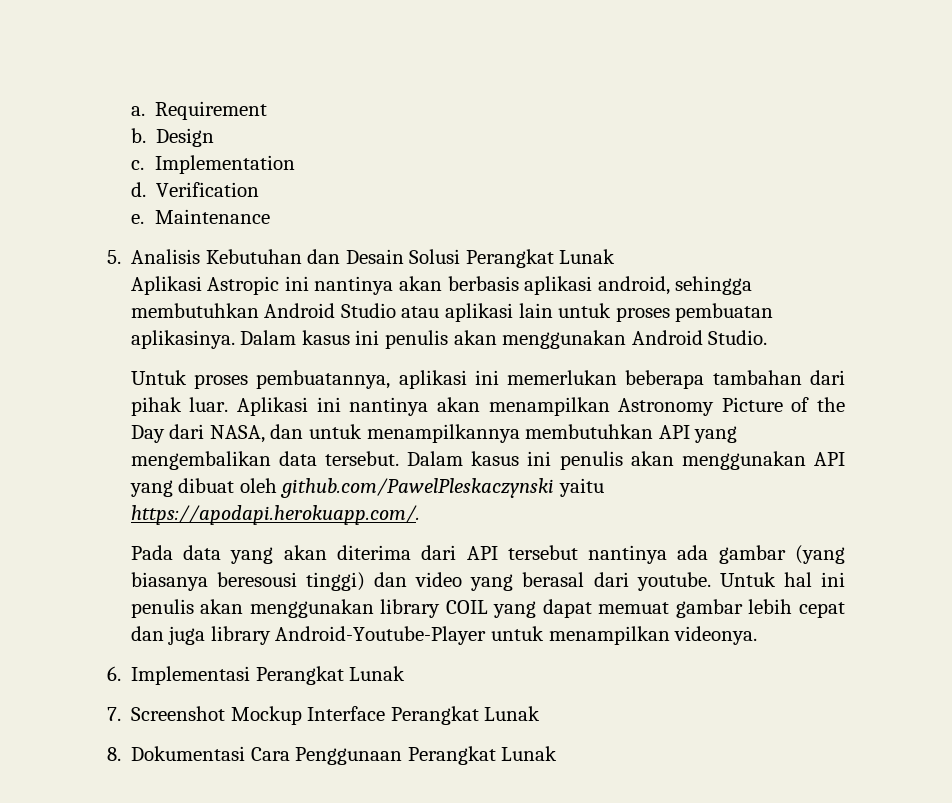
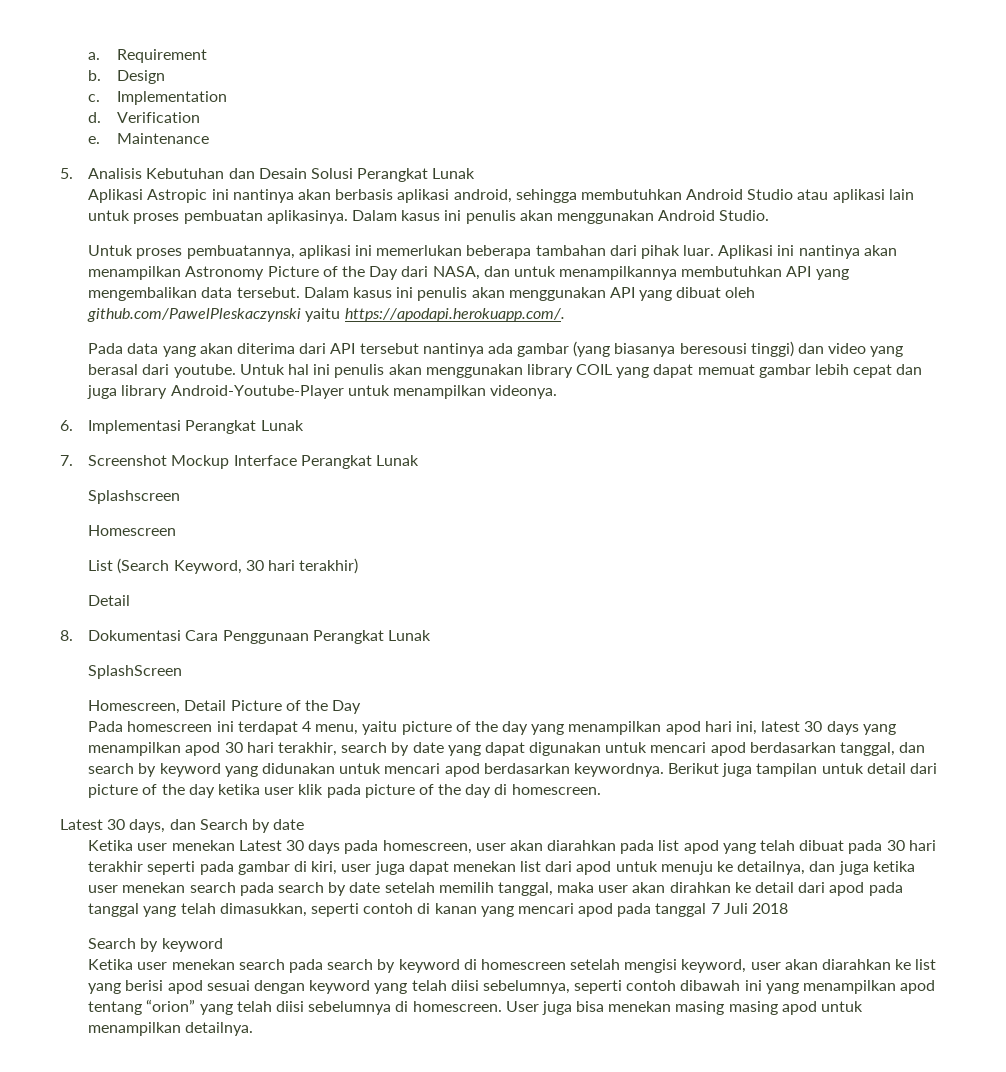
(541, 713) none -> [88,490,181,504] [88,525,177,536] [88,558,359,574] [88,595,131,606] // Splashscreen // Homescreen // List (Search Keyword, 30 hari terakhir) // Detail
(558, 753) none -> [88,665,183,679] [88,700,362,714] [88,721,896,735] [88,742,926,756] [88,763,938,777] [88,784,601,798] [60,819,305,833] [88,840,936,854] [88,861,915,875] [88,882,903,896] [88,903,789,917] [88,938,223,952] [88,959,937,973] [88,980,936,994] [88,999,864,1015] [88,1022,254,1036] // SplashScreen // Homescreen, Detail Picture of the Day // Pada homescreen ini terdapat 4 menu, yaitu picture of the day yang menampilkan apod hari ini, latest 30 days yang menampilkan apod 30 hari terakhir, search by date yang dapat digunakan untuk mencari apod berdasarkan tanggal, dan search by keyword yang didunakan untuk mencari apod berdasarkan keywordnya. Berikut juga tampilan untuk detail dari picture of the day ketika user klik pada picture of the day di homescreen. // Latest 30 days, dan Search by date // Ketika user menekan Latest 30 days pada homescreen, user akan diarahkan pada list apod yang telah dibuat pada 30 hari terakhir seperti pada gambar di kiri, user juga dapat menekan list dari apod untuk menuju ke detailnya, dan juga ketika user menekan search pada search by date setelah memilih tanggal, maka user akan dirahkan ke detail dari apod pada tanggal yang telah dimasukkan, seperti contoh di kanan yang mencari apod pada tanggal 7 Juli 2018 // Search by keyword // Ketika user menekan search pada search by keyword di homescreen setelah mengisi keyword, user akan diarahkan ke list yang berisi apod sesuai dengan keyword yang telah diisi sebelumnya, seperti contoh dibawah ini yang menampilkan apod tentang “orion” yang telah diisi sebelumnya di homescreen. User juga bisa menekan masing masing apod untuk menampilkan detailnya.

